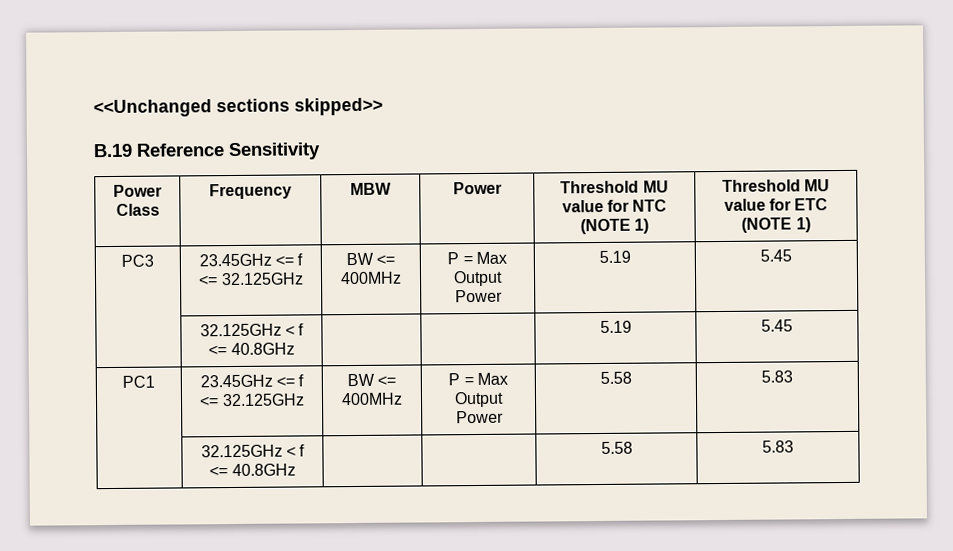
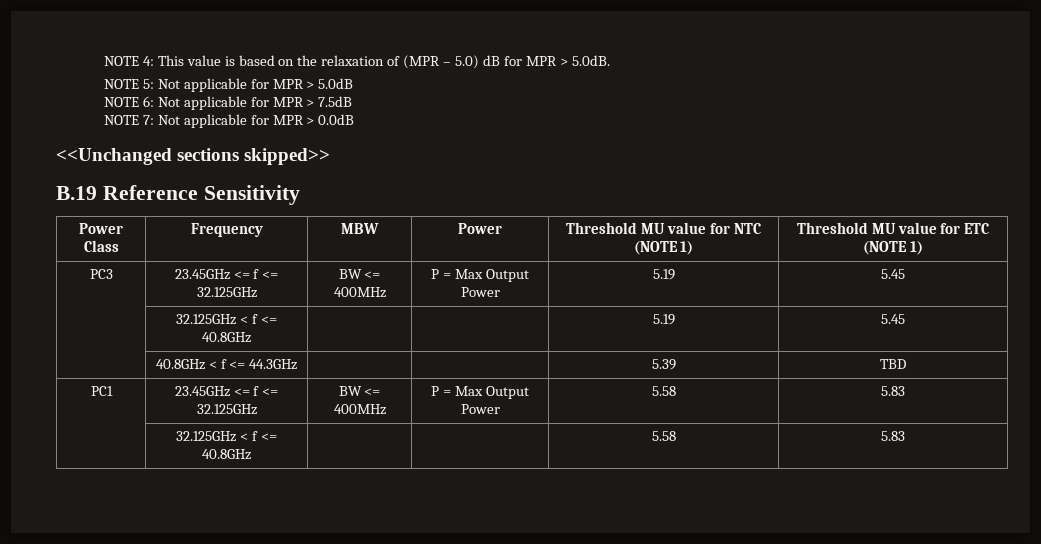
(93, 108) none -> [103,55,610,69] [103,78,354,92] [103,96,353,110] [103,114,355,128] NOTE 4: This value is based on the relaxation of (MPR – 5.0) dB for MPR > 5.0dB. // NOTE 5: Not applicable for MPR > 5.0dB // NOTE 6: Not applicable for MPR > 7.5dB // NOTE 7: Not applicable for MPR > 0.0dB //
(793, 325) none -> [155,359,298,370] [651,359,676,370] [880,359,906,369] // | 40.8GHz < f <= 44.3GHz | | | 5.39 | TBD

